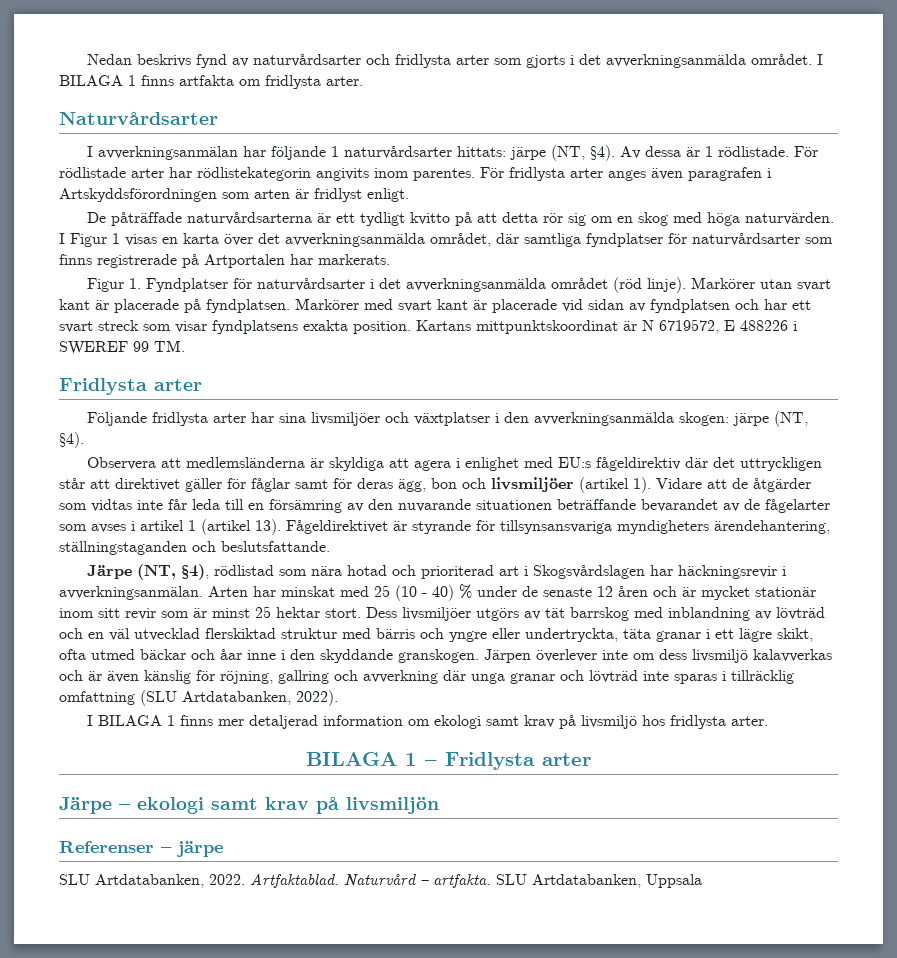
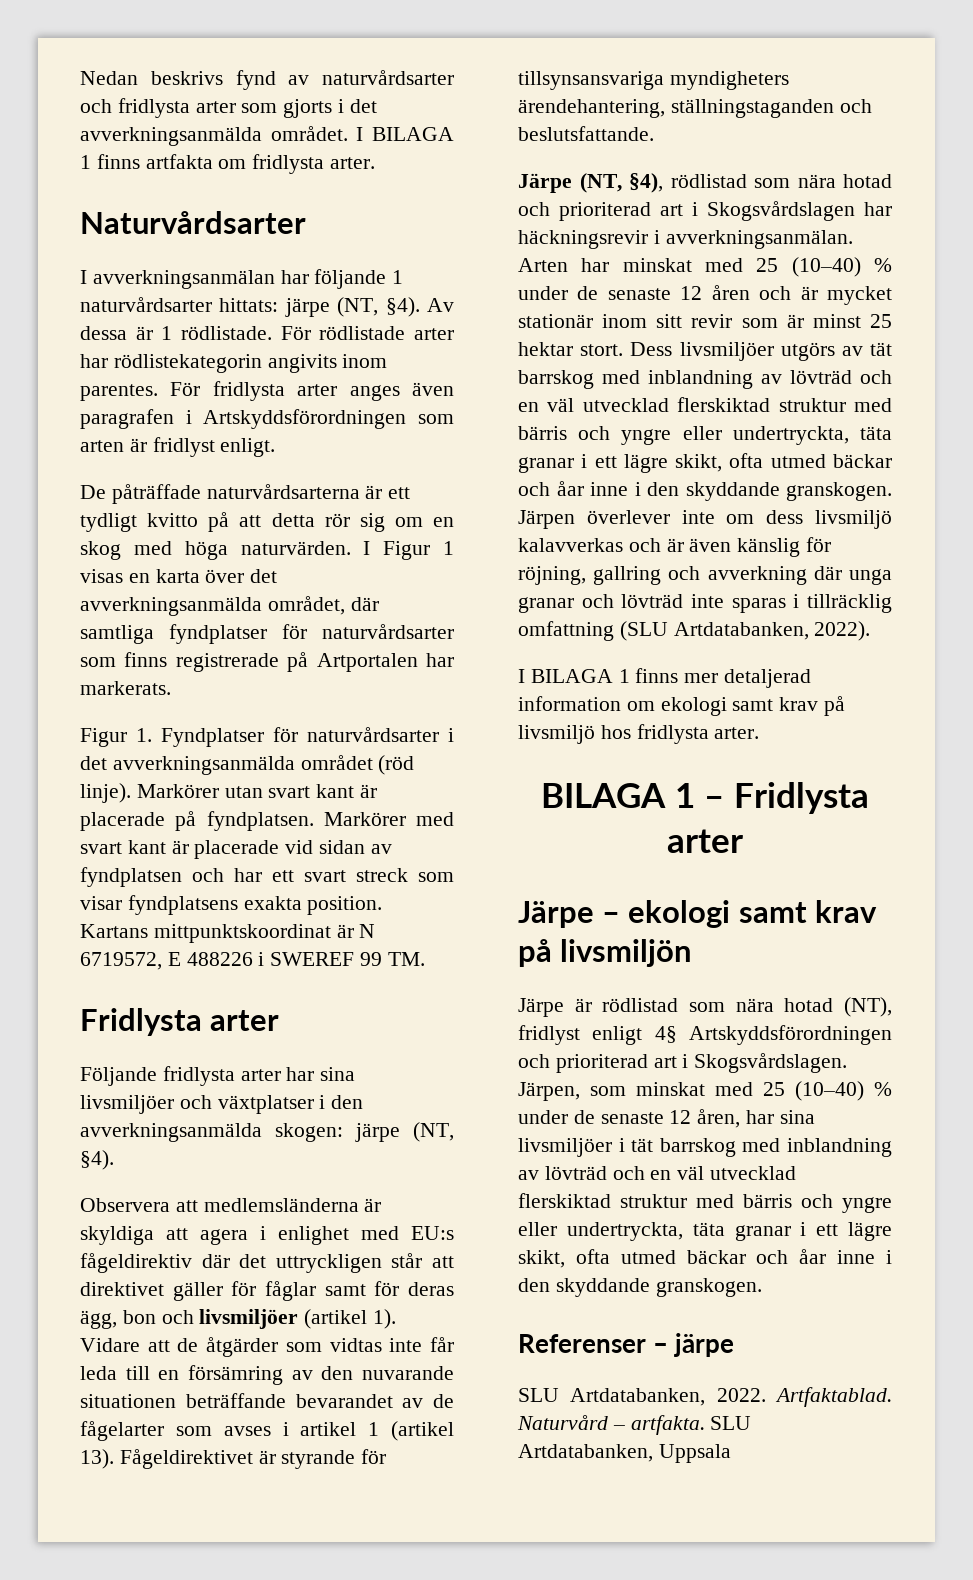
[395,585,454,601] (10 - 40) -> [791,257,861,277] (10–40)
(439, 805) none -> [518,997,892,1017] [518,1025,892,1045] [518,1053,848,1073] [518,1081,892,1101] [518,1109,815,1128] [518,1138,892,1157] [518,1166,797,1180] [518,1193,892,1213] [518,1222,892,1241] [518,1249,892,1268] [518,1278,762,1297] // Järpe är rödlistad som nära hotad (NT), fridlyst enligt 4§ Artskyddsförordningen och prioriterad art i Skogsvårdslagen. Järpen, som minskat med 25 (10–40) % under de senaste 12 åren, har sina livsmiljöer i tät barrskog med inblandning av lövträd och en väl utvecklad flerskiktad struktur med bärris och yngre eller undertryckta, täta granar i ett lägre skikt, ofta utmed bäckar och åar inne i den skyddande granskogen.

